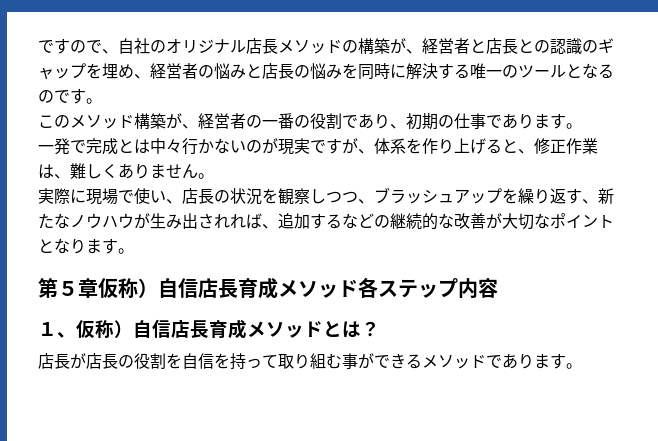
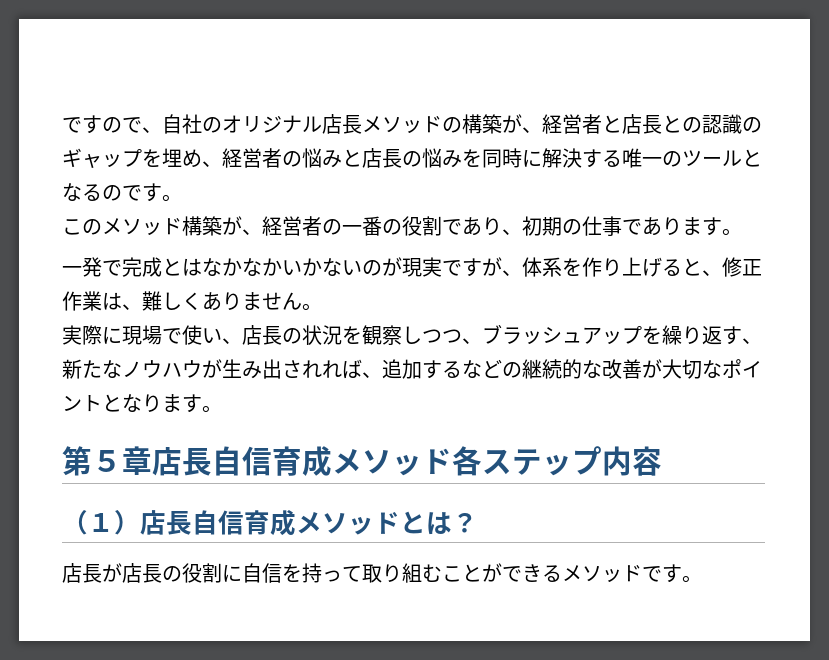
[150,138,198,155] 中々行 -> [202,258,302,276] なかなかい
[98,278,238,299] 仮称）自信店長 -> [152,446,272,476] 店長自信
[38,319,209,339] １、仮称）自信店長 -> [62,510,244,535] （１）店長自信
[166,353,182,369] を -> [222,565,242,582] に
[342,353,358,369] 事 -> [442,564,482,582] こと
[502,353,550,369] ありま -> (662, 574) none

